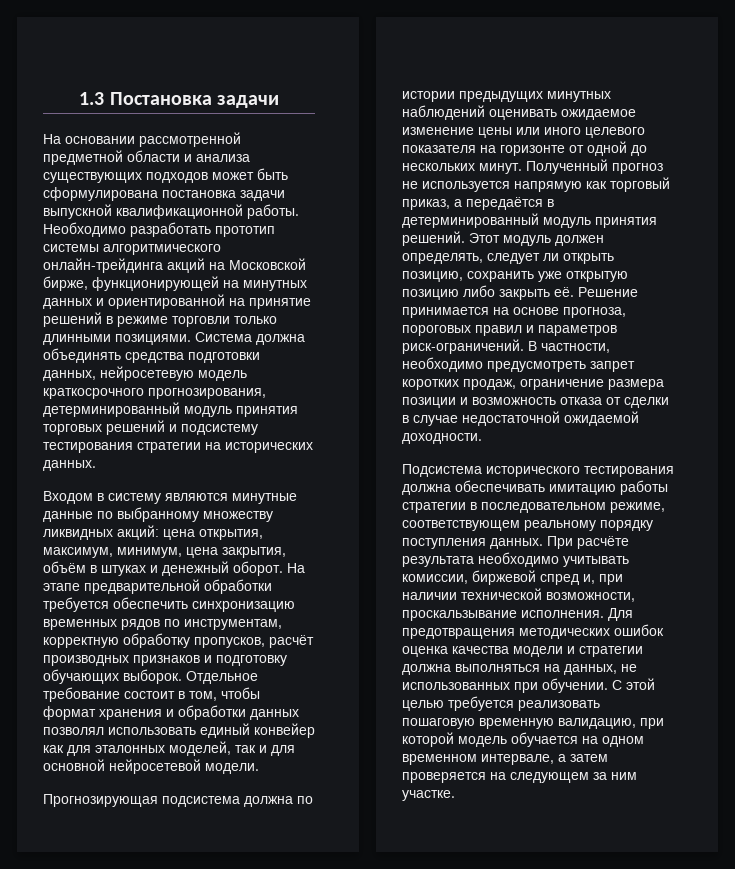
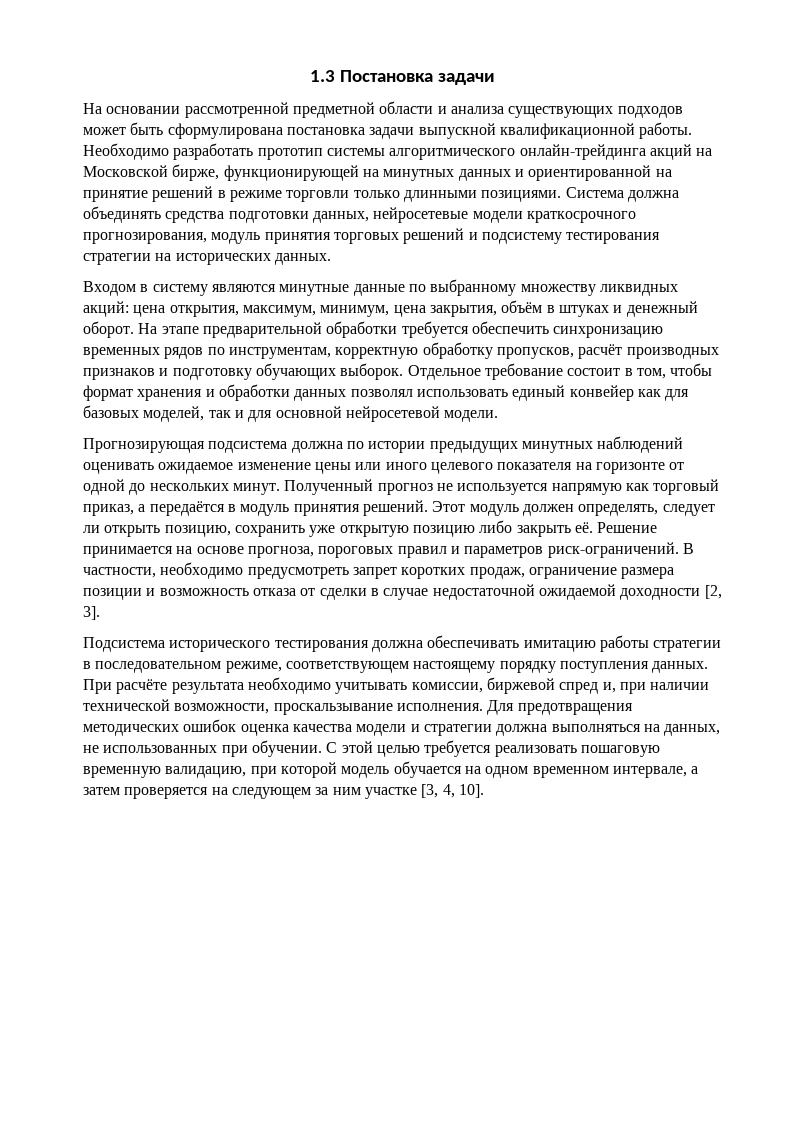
[100,366,247,381] нейросетевую модель -> [373,207,523,223] нейросетевые модели
[43,402,180,417] детерминированный -> (207, 238) none
[95,745,165,753] эталонных -> [83,405,139,418] базовых
[402,213,539,228] детерминированный -> (236, 508) none
[402,433,482,444] доходности. -> [620,585,722,600] [83,606,100,620] доходности [2, 3].
[524,520,596,531] реальному -> [413,661,496,673] настоящему
[402,790,455,801] участке. -> [364,784,484,799] участке [3, 4, 10].

